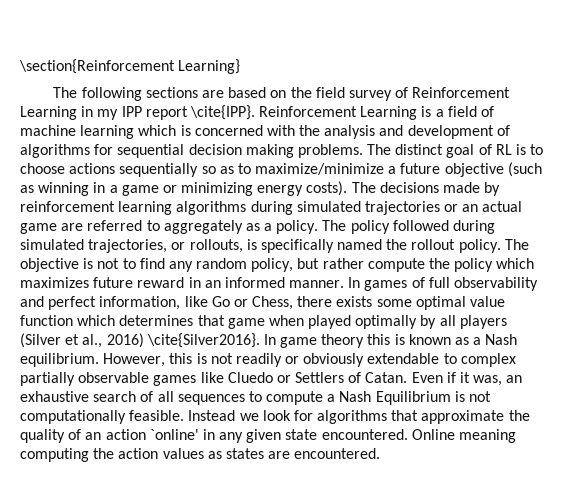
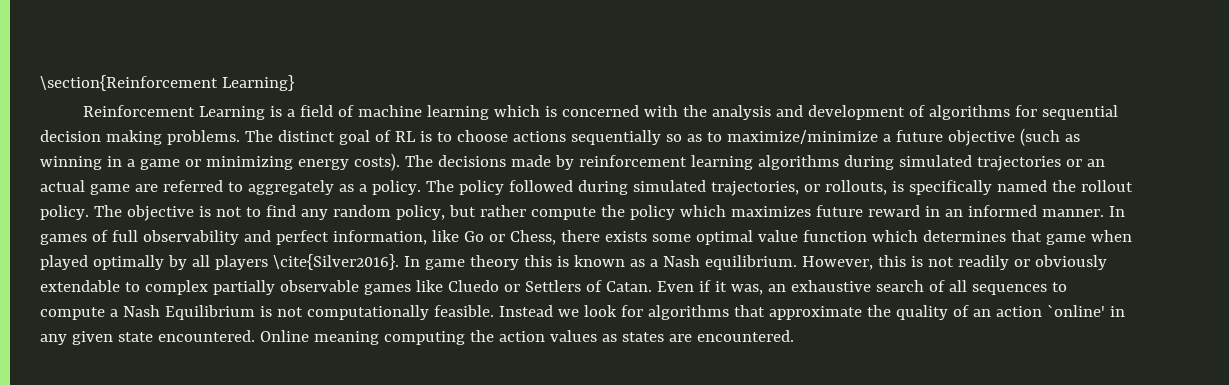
[53,87,511,101] [20,105,255,120] The following sections are based on the field survey of Reinforcement Learning in my IPP report \cite{IPP}. -> (294, 83) none
[20,333,144,348] (Silver et al., 2016) -> (268, 262) none

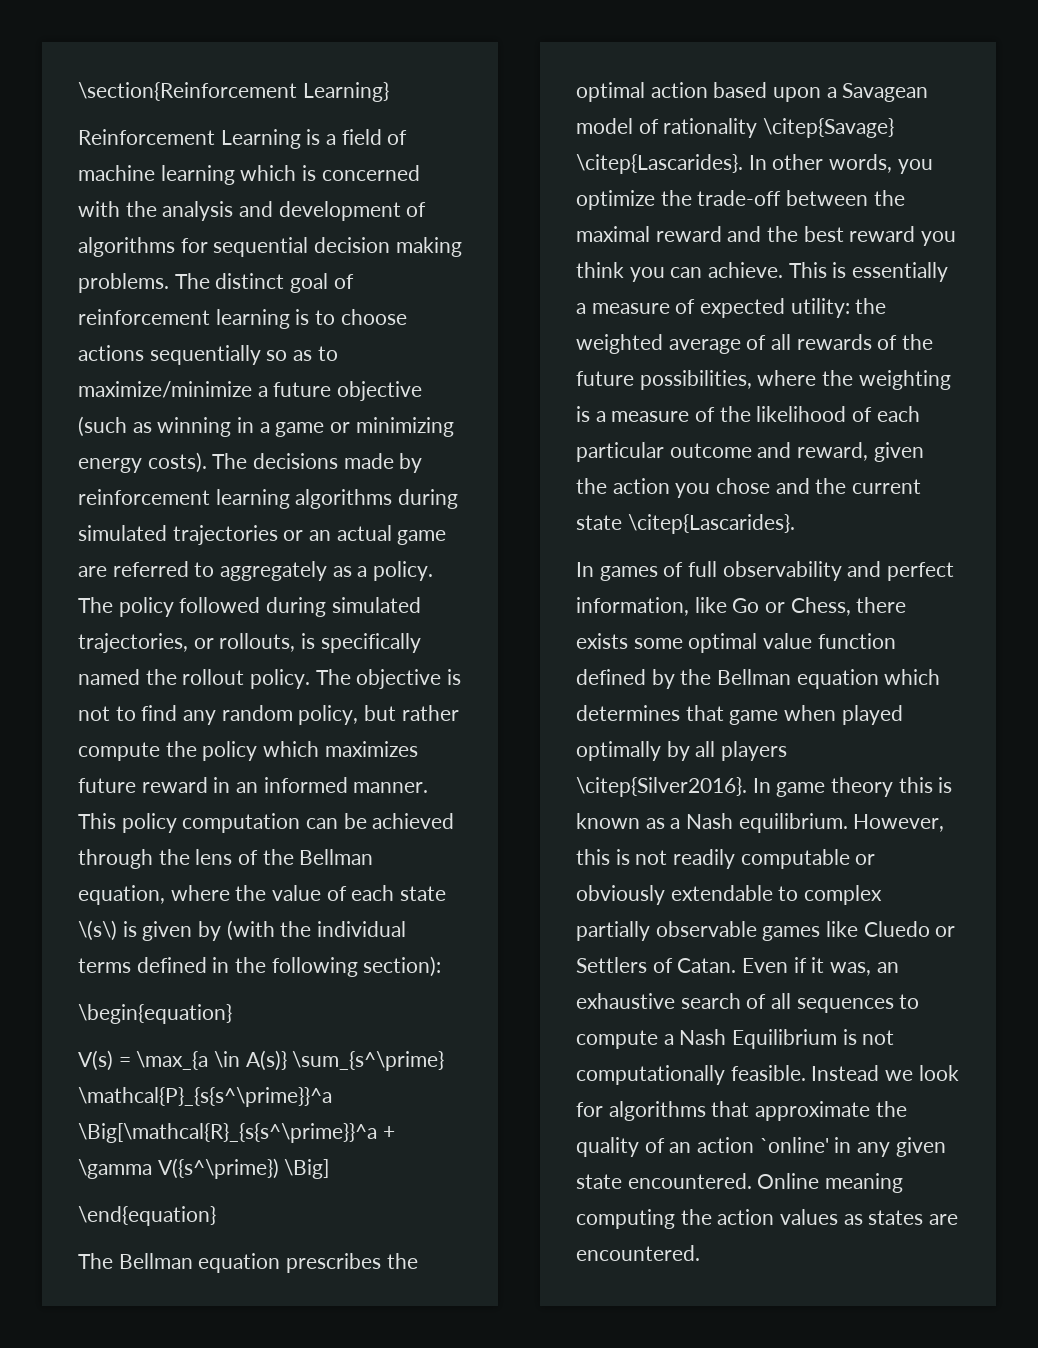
[394,131,416,142] RL -> [78,309,290,329] reinforcement learning
(1104, 213) none -> [78,813,455,833] [78,849,374,869] [78,885,447,905] [78,920,407,941] [78,956,442,977] [78,1004,232,1024] [78,1050,445,1071] [78,1087,332,1107] [78,1123,395,1143] [78,1158,330,1179] [78,1206,216,1226] [78,1253,418,1273] [576,82,929,102] [576,118,895,138] [576,154,933,174] [576,190,905,210] [576,226,957,246] [576,262,949,282] [576,298,887,318] [576,334,934,354] [576,370,951,390] [576,406,920,422] [576,442,924,462] [576,478,922,498] [576,514,795,534] This policy computation can be achieved through the lens of the Bellman equation, where the value of each state \(s\) is given by (with the individual terms defined in the following section): // \begin{equation} // V(s) = \max_{a \in A(s)} \sum_{s^\prime} \mathcal{P}_{s{s^\prime}}^a \Big[\mathcal{R}_{s{s^\prime}}^a + \gamma V({s^\prime}) \Big] // \end{equation} // The Bellman equation prescribes the optimal action based upon a Savagean model of rationality \citep{Savage} \citep{Lascarides}. In other words, you optimize the trade-off between the maximal reward and the best reward you think you can achieve. This is essentially a measure of expected utility: the weighted average of all rewards of the future possibilities, where the weighting is a measure of the likelihood of each particular outcome and reward, given the action you chose and the current state \citep{Lascarides}. //
(867, 236) none -> [576,669,879,689] defined by the Bellman equation
[272,254,399,270] \cite{Silver2016}. -> [576,777,747,797] \citep{Silver2016}.
(1009, 262) none -> [740,849,850,869] computable

